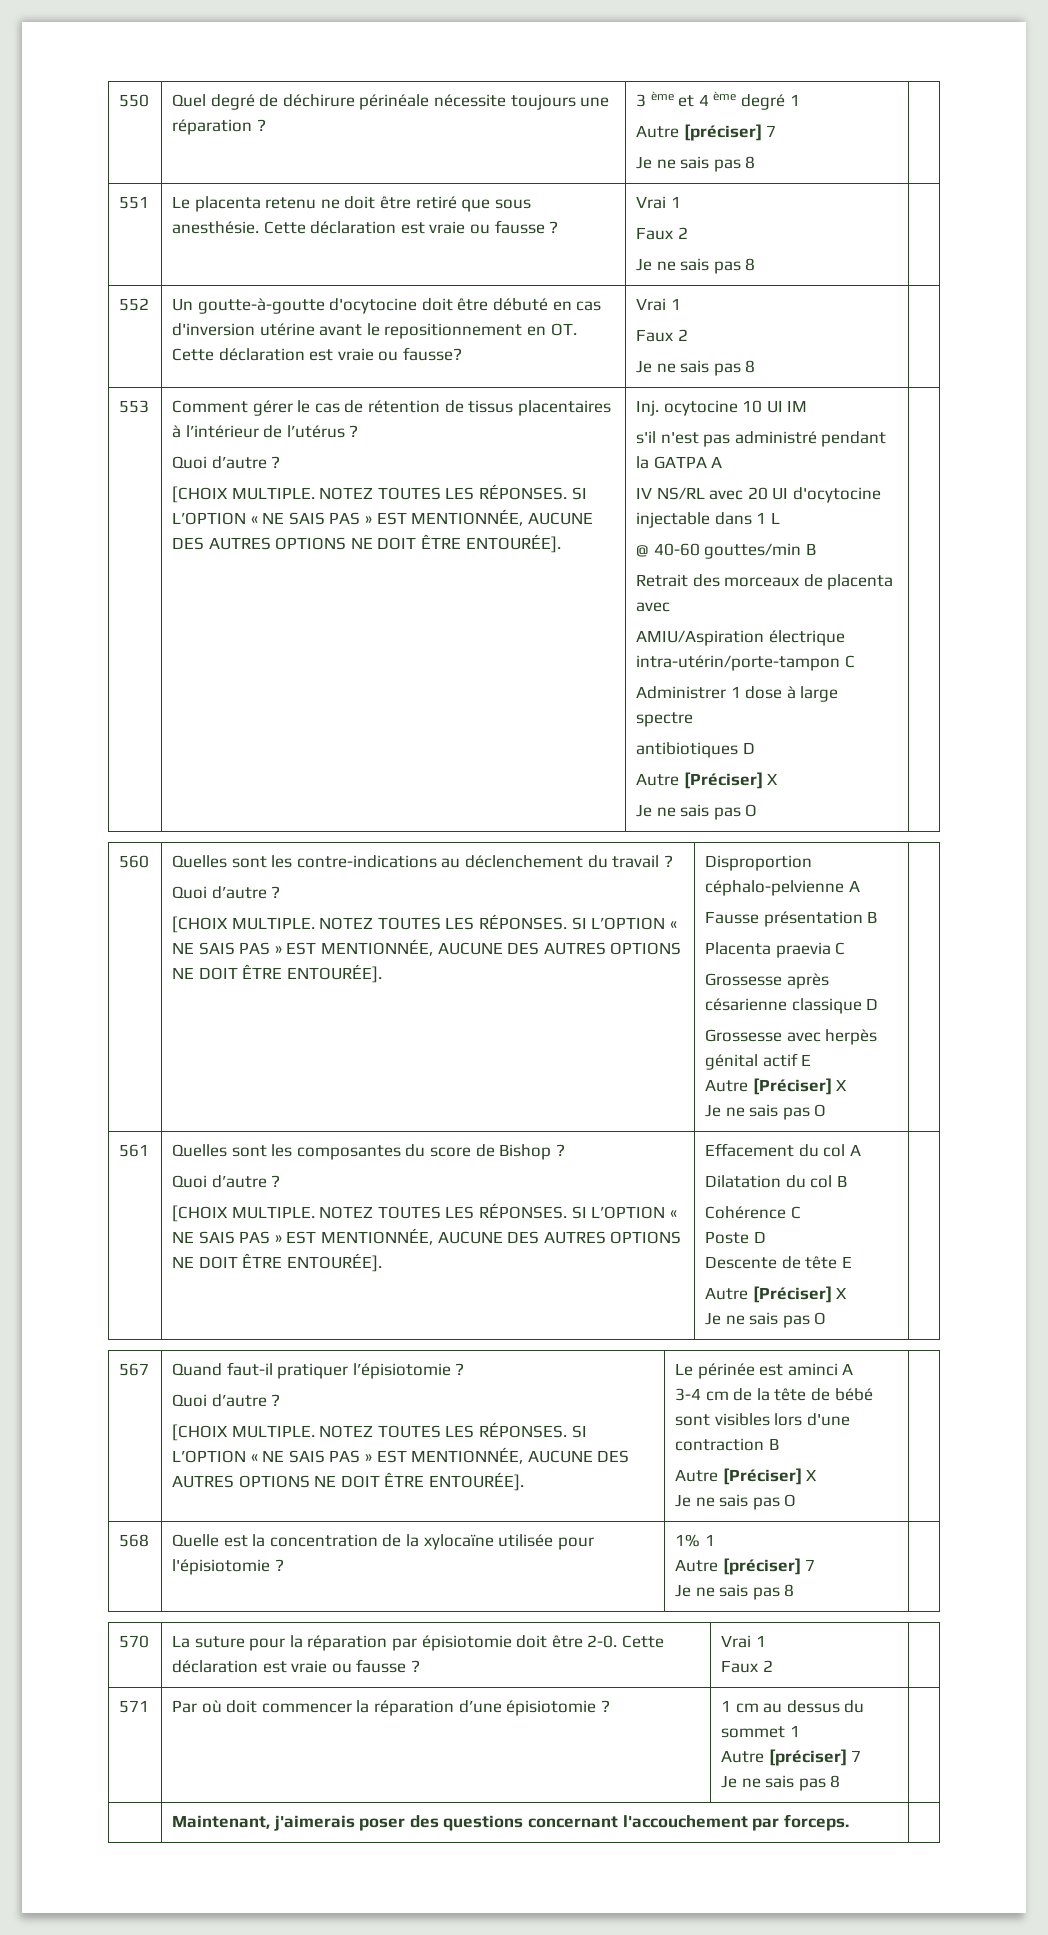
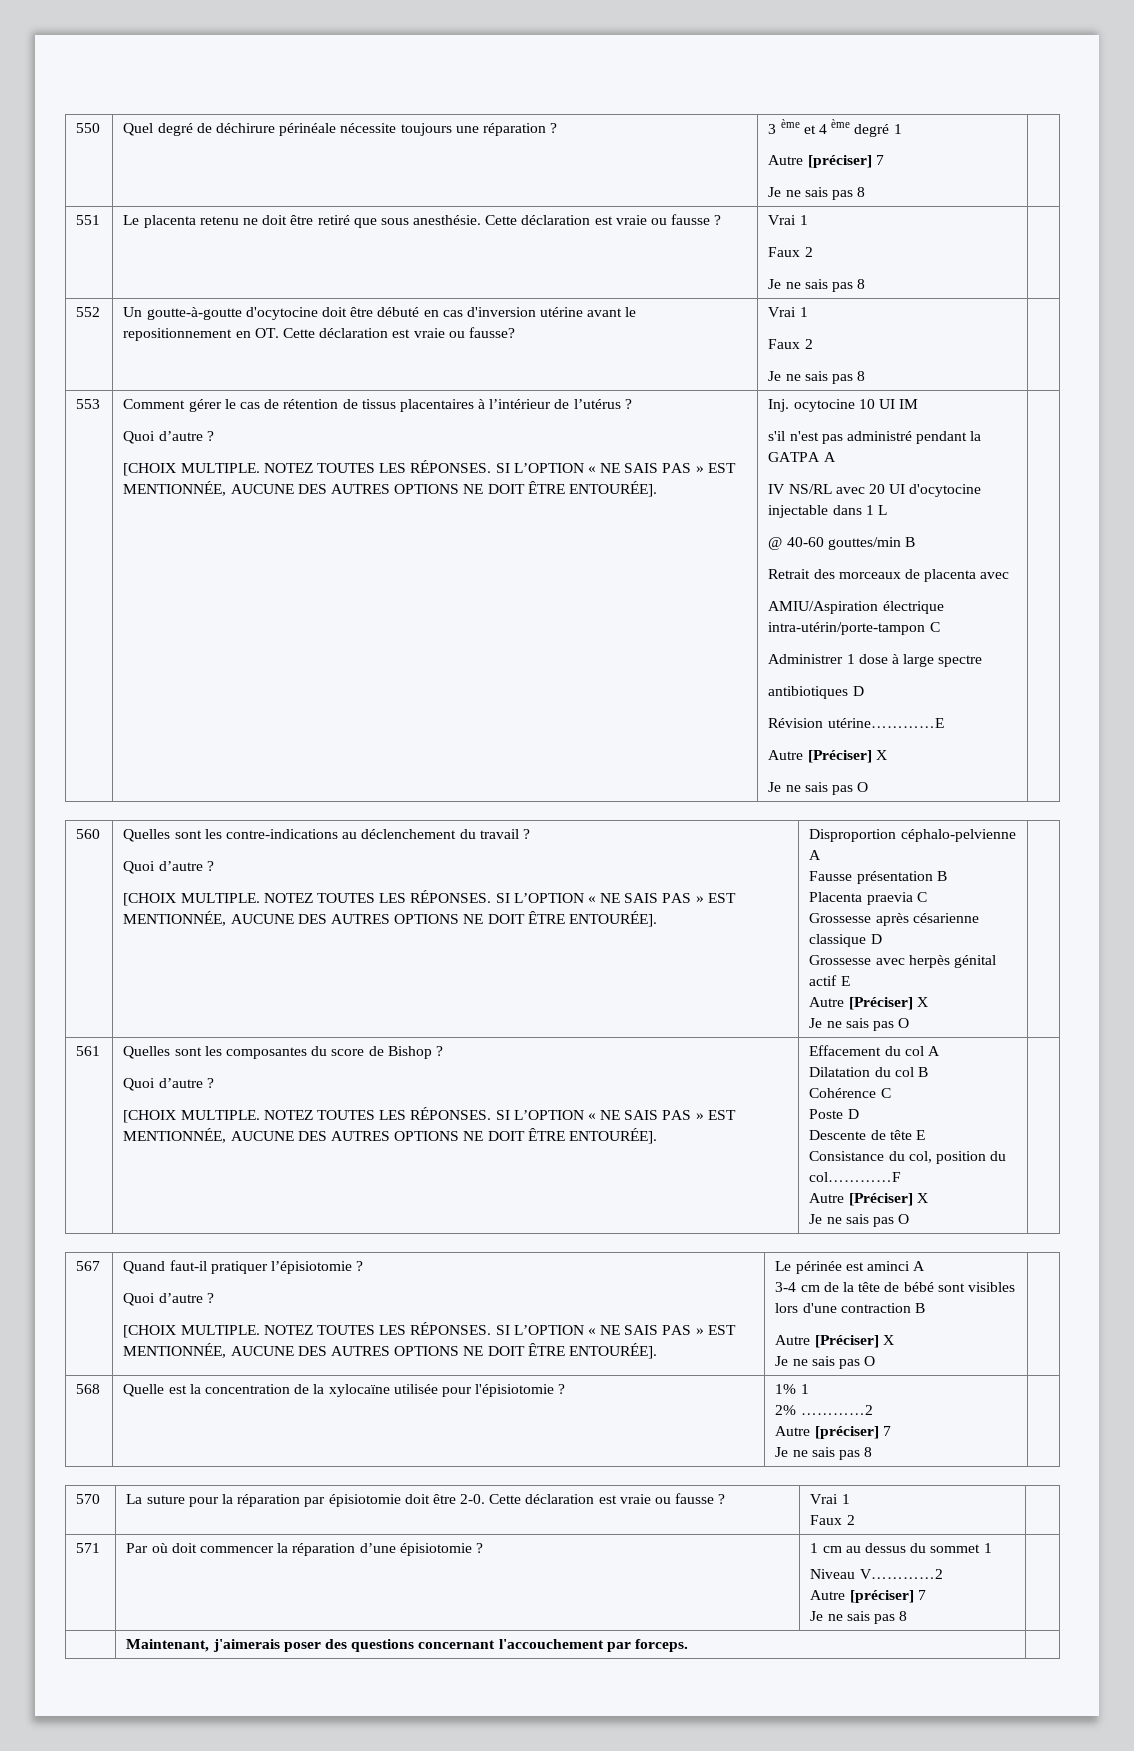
(755, 748) none -> [768,718,944,728] // Révision utérine…………E
(852, 1262) none -> [809,1151,1007,1164] [809,1172,902,1182] // Consistance du col, position du col…………F
(715, 1540) none -> [775,1405,873,1415] // 2% …………2
(800, 1731) none -> [810,1569,943,1579] // Niveau V…………2

